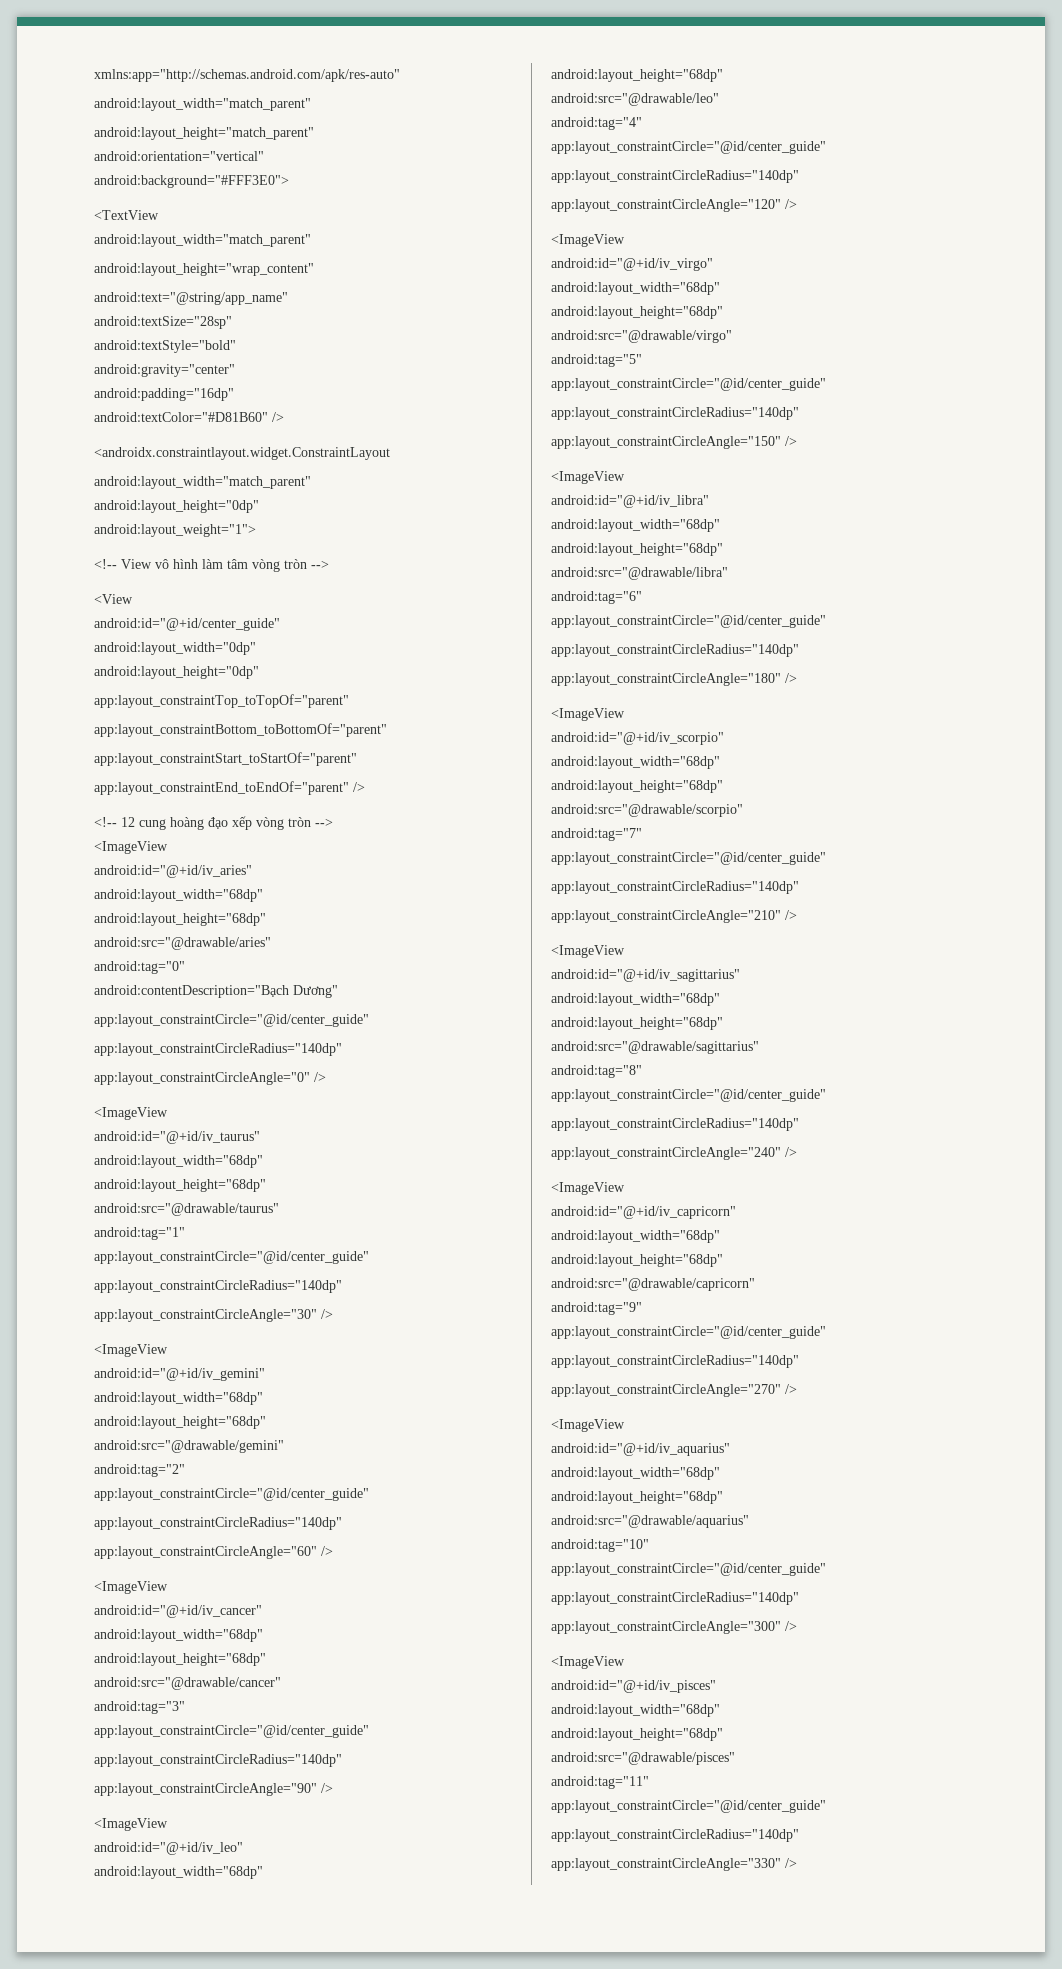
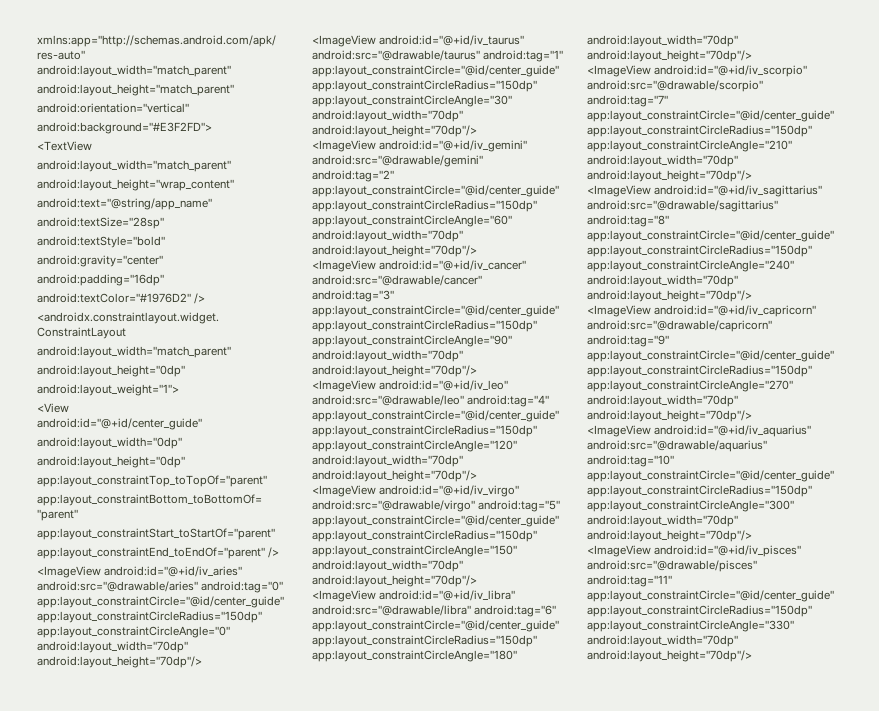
[94,175,289,188] android:background="#FFF3E0"> -> [37,122,212,134] android:background="#E3F2FD">
[94,412,268,422] android:textColor="#D81B60" -> [37,293,191,303] android:textColor="#1976D2"
[94,559,329,572] // <!-- View vô hình làm tâm vòng tròn --> -> (179, 390) none
[94,816,333,830] [94,841,168,854] [94,865,252,878] [94,889,263,902] [94,913,266,926] [94,937,271,950] [94,961,185,974] [94,985,338,998] [94,1014,369,1027] [94,1043,342,1056] [94,1072,326,1085] [94,1107,168,1120] [94,1131,260,1144] [94,1155,263,1168] [94,1179,266,1192] [94,1203,279,1216] [94,1227,185,1240] [94,1251,369,1264] [94,1280,342,1293] [94,1309,333,1322] [94,1344,168,1357] [94,1368,265,1381] [94,1392,263,1405] [94,1416,266,1429] [94,1440,284,1453] [94,1464,185,1477] [94,1488,369,1501] [94,1517,342,1530] [94,1546,333,1559] [94,1581,168,1594] [94,1605,262,1618] [94,1629,263,1642] [94,1653,266,1666] [94,1677,281,1690] [94,1701,185,1714] [94,1725,369,1738] [94,1754,342,1767] [94,1783,333,1796] [94,1818,168,1831] [94,1842,243,1855] [94,1866,263,1879] [551,69,723,82] [551,93,719,106] [551,117,642,130] [551,141,826,154] [551,170,799,183] [551,199,797,212] [551,234,625,247] [551,258,713,271] [551,282,720,295] [551,306,723,319] [551,330,732,343] [551,354,642,367] [551,378,826,391] [551,407,799,420] [551,436,797,449] [551,471,625,484] [551,495,709,508] [551,519,720,532] [551,543,723,556] [551,567,728,580] [551,591,642,604] [551,615,826,628] [551,644,799,657] [551,673,797,686] [551,708,625,721] [551,732,724,745] [551,756,720,769] [551,780,723,793] [551,804,743,817] [551,828,642,841] [551,852,826,865] [551,881,799,894] [551,910,797,923] [551,945,625,958] [551,969,740,982] [551,993,720,1006] [551,1017,723,1030] [551,1041,759,1054] [551,1065,642,1078] [551,1089,826,1102] [551,1118,799,1131] [551,1147,797,1160] [551,1182,625,1195] [551,1206,736,1219] [551,1230,720,1243] [551,1254,723,1267] [551,1278,755,1291] [551,1302,642,1315] [551,1326,826,1339] [551,1355,799,1368] [551,1384,797,1397] [551,1419,625,1432] [551,1443,730,1456] [551,1467,720,1480] [551,1491,723,1504] [551,1515,749,1528] [551,1539,649,1552] [551,1563,826,1576] [551,1592,799,1605] [551,1621,797,1634] [551,1656,625,1669] [551,1680,716,1693] [551,1704,720,1717] [551,1728,723,1741] [551,1752,735,1765] [551,1776,649,1789] [551,1800,826,1813] [551,1829,799,1842] [551,1858,797,1871] <!-- 12 cung hoàng đạo xếp vòng tròn --> // <ImageView // android:id="@+id/iv_aries" // android:layout_width="68dp" // android:layout_height="68dp" // android:src="@drawable/aries" // android:tag="0" // android:contentDescription="Bạch Dương" // app:layout_constraintCircle="@id/center_guide" // app:layout_constraintCircleRadius="140dp" // app:layout_constraintCircleAngle="0" /> // <ImageView // android:id="@+id/iv_taurus" // android:layout_width="68dp" // android:layout_height="68dp" // android:src="@drawable/taurus" // android:tag="1" // app:layout_constraintCircle="@id/center_guide" // app:layout_constraintCircleRadius="140dp" // app:layout_constraintCircleAngle="30" /> // <ImageView // android:id="@+id/iv_gemini" // android:layout_width="68dp" // android:layout_height="68dp" // android:src="@drawable/gemini" // android:tag="2" // app:layout_constraintCircle="@id/center_guide" // app:layout_constraintCircleRadius="140dp" // app:layout_constraintCircleAngle="60" /> // <ImageView // android:id="@+id/iv_cancer" // android:layout_width="68dp" // android:layout_height="68dp" // android:src="@drawable/cancer" // android:tag="3" // app:layout_constraintCircle="@id/center_guide" // app:layout_constraintCircleRadius="140dp" // app:layout_constraintCircleAngle="90" /> // <ImageView // android:id="@+id/iv_leo" // android:layout_width="68dp" // android:layout_height="68dp" // android:src="@drawable/leo" // android:tag="4" // app:layout_constraintCircle="@id/center_guide" // app:layout_constraintCircleRadius="140dp" // app:layout_constraintCircleAngle="120" /> // <ImageView // android:id="@+id/iv_virgo" // android:layout_width="68dp" // android:layout_height="68dp" // android:src="@drawable/virgo" // android:tag="5" // app:layout_constraintCircle="@id/center_guide" // app:layout_constraintCircleRadius="140dp" // app:layout_constraintCircleAngle="150" /> // <ImageView // android:id="@+id/iv_libra" // android:layout_width="68dp" // android:layout_height="68dp" // android:src="@drawable/libra" // android:tag="6" // app:layout_constraintCircle="@id/center_guide" // app:layout_constraintCircleRadius="140dp" // app:layout_constraintCircleAngle="180" /> // <ImageView // android:id="@+id/iv_scorpio" // android:layout_width="68dp" // android:layout_height="68dp" // android:src="@drawable/scorpio" // android:tag="7" // app:layout_constraintCircle="@id/center_guide" // app:layout_constraintCircleRadius="140dp" // app:layout_constraintCircleAngle="210" /> // <ImageView // android:id="@+id/iv_sagittarius" // android:layout_width="68dp" // android:layout_height="68dp" // android:src="@drawable/sagittarius" // android:tag="8" // app:layout_constraintCircle="@id/center_guide" // app:layout_constraintCircleRadius="140dp" // app:layout_constraintCircleAngle="240" /> // <ImageView // android:id="@+id/iv_capricorn" // android:layout_width="68dp" // android:layout_height="68dp" // android:src="@drawable/capricorn" // android:tag="9" // app:layout_constraintCircle="@id/center_guide" // app:layout_constraintCircleRadius="140dp" // app:layout_constraintCircleAngle="270" /> // <ImageView // android:id="@+id/iv_aquarius" // android:layout_width="68dp" // android:layout_height="68dp" // android:src="@drawable/aquarius" // android:tag="10" // app:layout_constraintCircle="@id/center_guide" // app:layout_constraintCircleRadius="140dp" // app:layout_constraintCircleAngle="300" /> // <ImageView // android:id="@+id/iv_pisces" // android:layout_width="68dp" // android:layout_height="68dp" // android:src="@drawable/pisces" // android:tag="11" // app:layout_constraintCircle="@id/center_guide" // app:layout_constraintCircleRadius="140dp" // app:layout_constraintCircleAngle="330" /> -> [37,566,243,578] [37,581,284,593] [37,596,284,608] [37,611,262,623] [37,626,230,638] [37,641,188,653] [37,656,202,668] [312,35,525,47] [312,50,564,62] [312,65,559,77] [312,80,537,92] [312,95,512,107] [312,110,463,122] [312,125,477,137] [312,140,528,152] [312,155,483,167] [312,170,394,182] [312,185,559,197] [312,200,537,212] [312,215,512,227] [312,230,463,242] [312,245,477,257] [312,260,527,272] [312,275,482,286] [312,290,394,302] [312,305,559,317] [312,320,537,332] [312,335,512,347] [312,350,463,362] [312,365,477,377] [312,380,509,392] [312,395,550,407] [312,410,559,422] [312,425,537,437] [312,440,517,452] [312,455,463,467] [312,470,477,482] [312,485,520,497] [312,500,561,512] [312,515,559,527] [312,530,537,542] [312,545,517,557] [312,560,463,572] [312,575,477,587] [312,590,516,602] [312,605,557,617] [312,620,559,632] [312,635,537,647] [312,650,517,662] [587,35,738,47] [587,50,752,62] [587,65,808,77] [587,80,763,92] [587,95,668,107] [587,110,834,122] [587,125,812,137] [587,140,792,152] [587,155,738,167] [587,170,752,182] [587,185,823,197] [587,200,778,212] [587,215,669,227] [587,230,834,242] [587,245,812,257] [587,260,794,272] [587,275,738,287] [587,290,752,302] [587,305,817,317] [587,320,772,332] [587,335,669,347] [587,350,834,362] [587,365,812,377] [587,380,793,392] [587,395,738,407] [587,410,752,422] [587,425,812,437] [587,440,767,452] [587,455,674,467] [587,470,834,482] [587,485,812,497] [587,500,794,512] [587,515,738,527] [587,530,752,542] [587,545,802,557] [587,560,757,572] [587,575,672,587] [587,590,834,602] [587,605,812,617] [587,620,794,632] [587,635,738,647] [587,650,752,662] <ImageView android:id="@+id/iv_aries" android:src="@drawable/aries" android:tag="0" app:layout_constraintCircle="@id/center_guide" app:layout_constraintCircleRadius="150dp" app:layout_constraintCircleAngle="0" android:layout_width="70dp" android:layout_height="70dp"/> // <ImageView android:id="@+id/iv_taurus" android:src="@drawable/taurus" android:tag="1" app:layout_constraintCircle="@id/center_guide" app:layout_constraintCircleRadius="150dp" app:layout_constraintCircleAngle="30" android:layout_width="70dp" android:layout_height="70dp"/> // <ImageView android:id="@+id/iv_gemini" android:src="@drawable/gemini" android:tag="2" app:layout_constraintCircle="@id/center_guide" app:layout_constraintCircleRadius="150dp" app:layout_constraintCircleAngle="60" android:layout_width="70dp" android:layout_height="70dp"/> // <ImageView android:id="@+id/iv_cancer" android:src="@drawable/cancer" android:tag="3" app:layout_constraintCircle="@id/center_guide" app:layout_constraintCircleRadius="150dp" app:layout_constraintCircleAngle="90" android:layout_width="70dp" android:layout_height="70dp"/> // <ImageView android:id="@+id/iv_leo" android:src="@drawable/leo" android:tag="4" app:layout_constraintCircle="@id/center_guide" app:layout_constraintCircleRadius="150dp" app:layout_constraintCircleAngle="120" android:layout_width="70dp" android:layout_height="70dp"/> // <ImageView android:id="@+id/iv_virgo" android:src="@drawable/virgo" android:tag="5" app:layout_constraintCircle="@id/center_guide" app:layout_constraintCircleRadius="150dp" app:layout_constraintCircleAngle="150" android:layout_width="70dp" android:layout_height="70dp"/> // <ImageView android:id="@+id/iv_libra" android:src="@drawable/libra" android:tag="6" app:layout_constraintCircle="@id/center_guide" app:layout_constraintCircleRadius="150dp" app:layout_constraintCircleAngle="180" android:layout_width="70dp" android:layout_height="70dp"/> // <ImageView android:id="@+id/iv_scorpio" android:src="@drawable/scorpio" android:tag="7" app:layout_constraintCircle="@id/center_guide" app:layout_constraintCircleRadius="150dp" app:layout_constraintCircleAngle="210" android:layout_width="70dp" android:layout_height="70dp"/> // <ImageView android:id="@+id/iv_sagittarius" android:src="@drawable/sagittarius" android:tag="8" app:layout_constraintCircle="@id/center_guide" app:layout_constraintCircleRadius="150dp" app:layout_constraintCircleAngle="240" android:layout_width="70dp" android:layout_height="70dp"/> // <ImageView android:id="@+id/iv_capricorn" android:src="@drawable/capricorn" android:tag="9" app:layout_constraintCircle="@id/center_guide" app:layout_constraintCircleRadius="150dp" app:layout_constraintCircleAngle="270" android:layout_width="70dp" android:layout_height="70dp"/> // <ImageView android:id="@+id/iv_aquarius" android:src="@drawable/aquarius" android:tag="10" app:layout_constraintCircle="@id/center_guide" app:layout_constraintCircleRadius="150dp" app:layout_constraintCircleAngle="300" android:layout_width="70dp" android:layout_height="70dp"/> // <ImageView android:id="@+id/iv_pisces" android:src="@drawable/pisces" android:tag="11" app:layout_constraintCircle="@id/center_guide" app:layout_constraintCircleRadius="150dp" app:layout_constraintCircleAngle="330" android:layout_width="70dp" android:layout_height="70dp"/>

